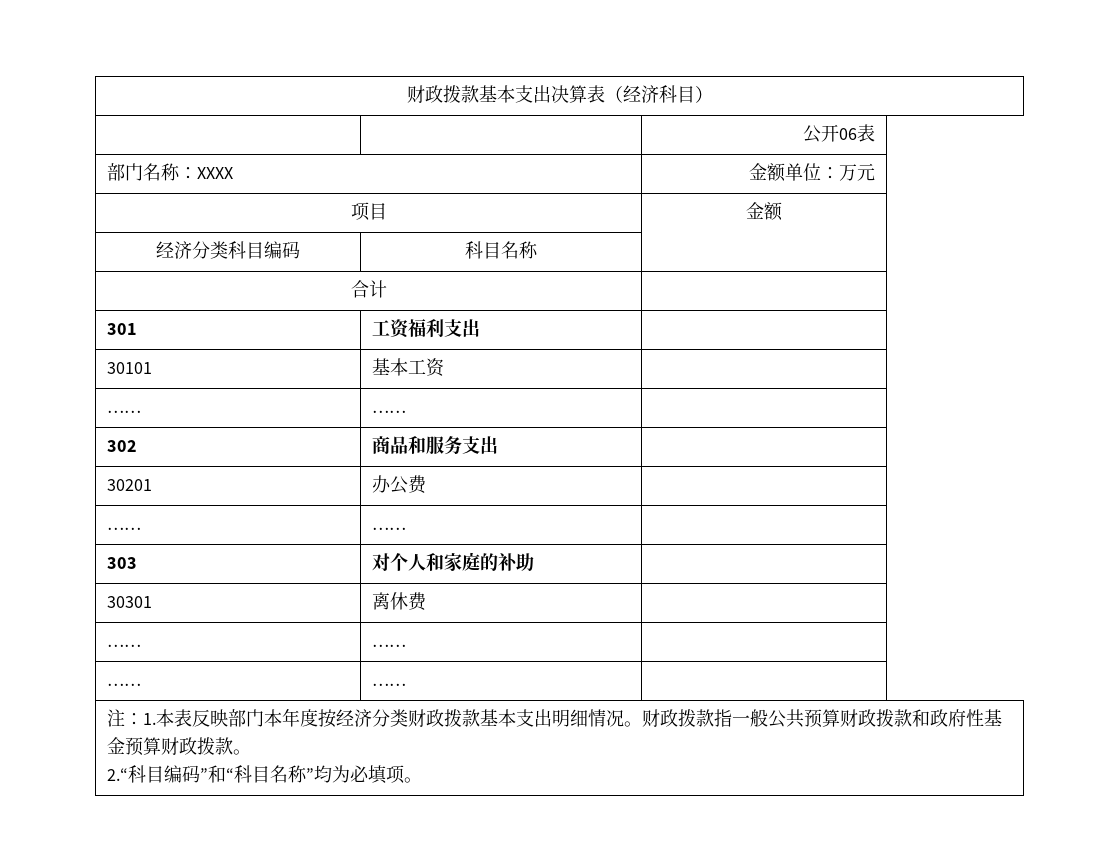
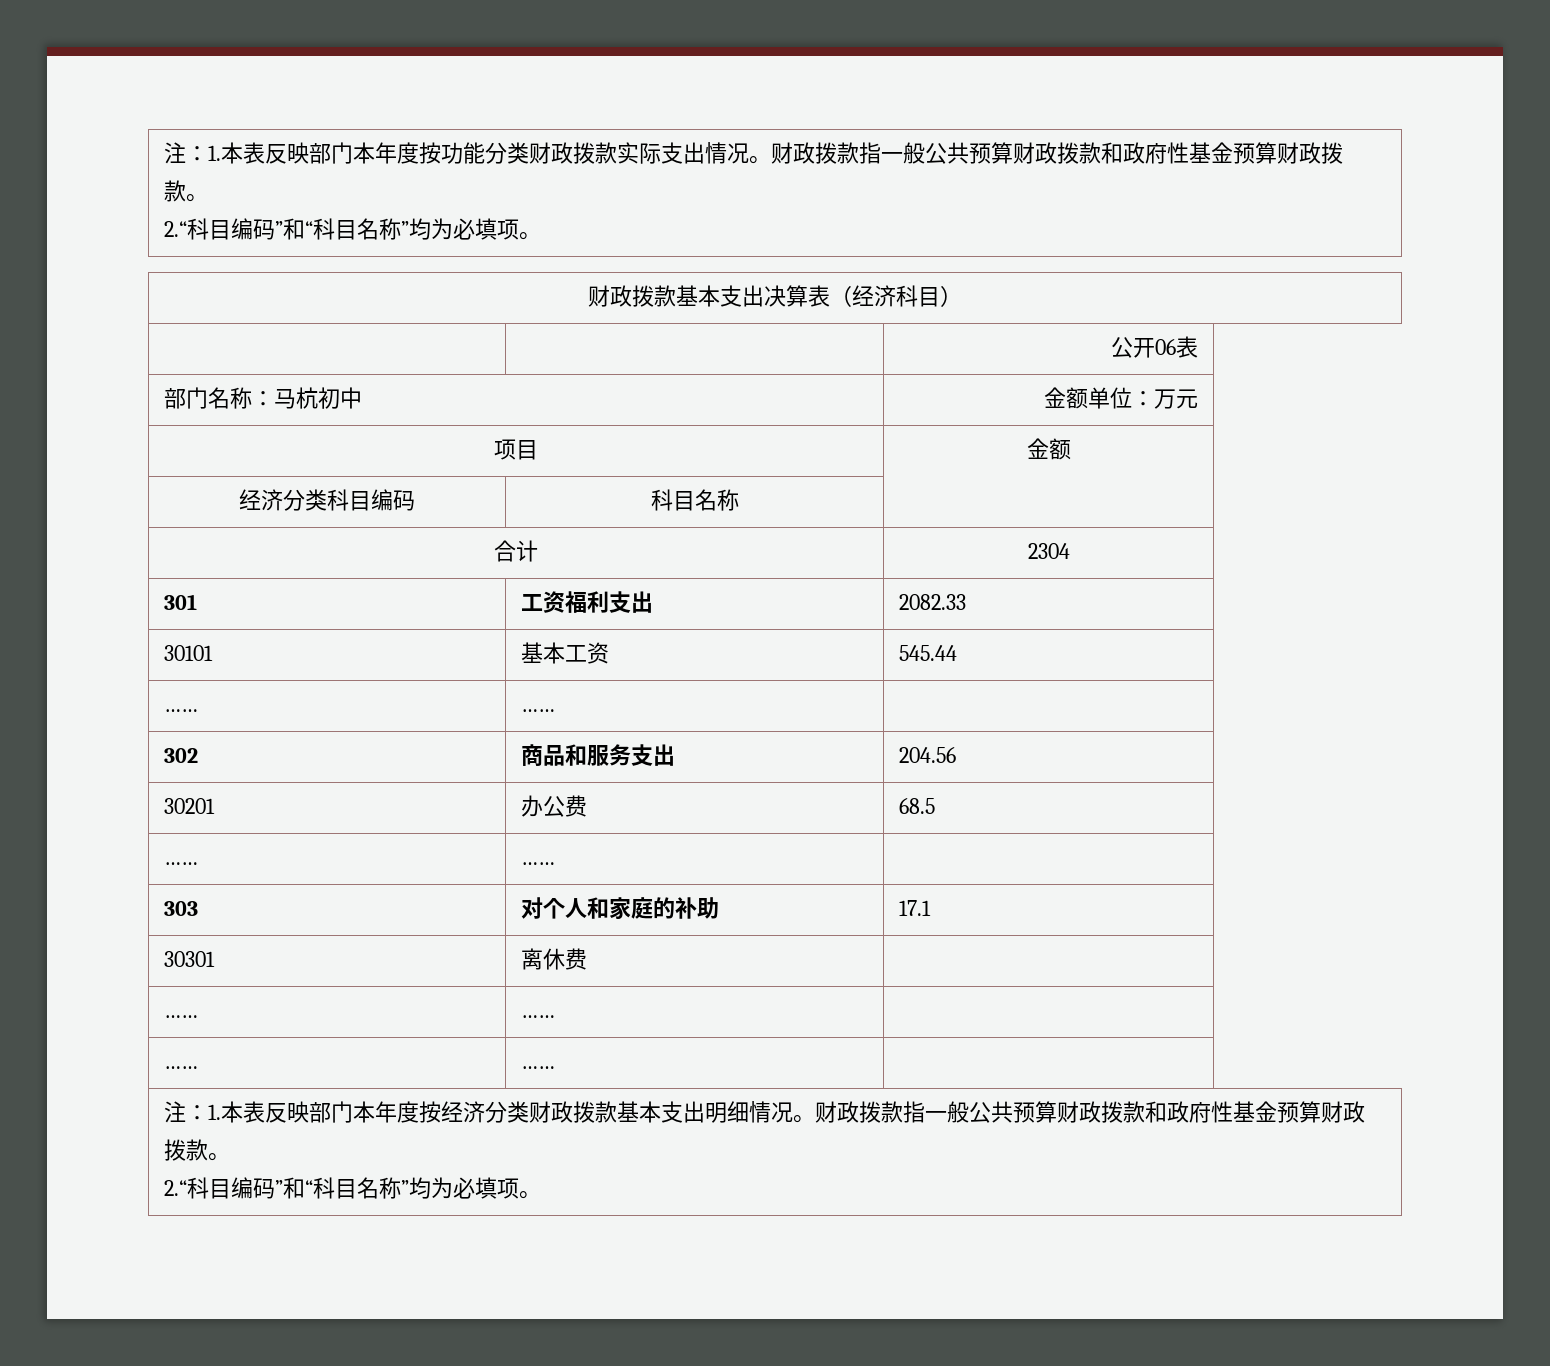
(406, 94) none -> [163,142,1343,164] [163,180,208,202] [163,218,541,240] 注：1.本表反映部门本年度按功能分类财政拨款实际支出情况。财政拨款指一般公共预算财政拨款和政府性基金预算财政拨款。 // 2.“科目编码”和“科目名称”均为必填项。 //
[196,167,233,179] XXXX -> [273,387,362,409] 马杭初中
(387, 289) none -> [1027,543,1070,559] 2304
(480, 328) none -> [898,594,966,610] 2082.33
(445, 367) none -> [898,645,957,661] 545.44
(498, 445) none -> [898,747,956,763] 204.56
(427, 484) none -> [898,798,935,814] 68.5
(534, 562) none -> [898,900,931,916] 17.1

